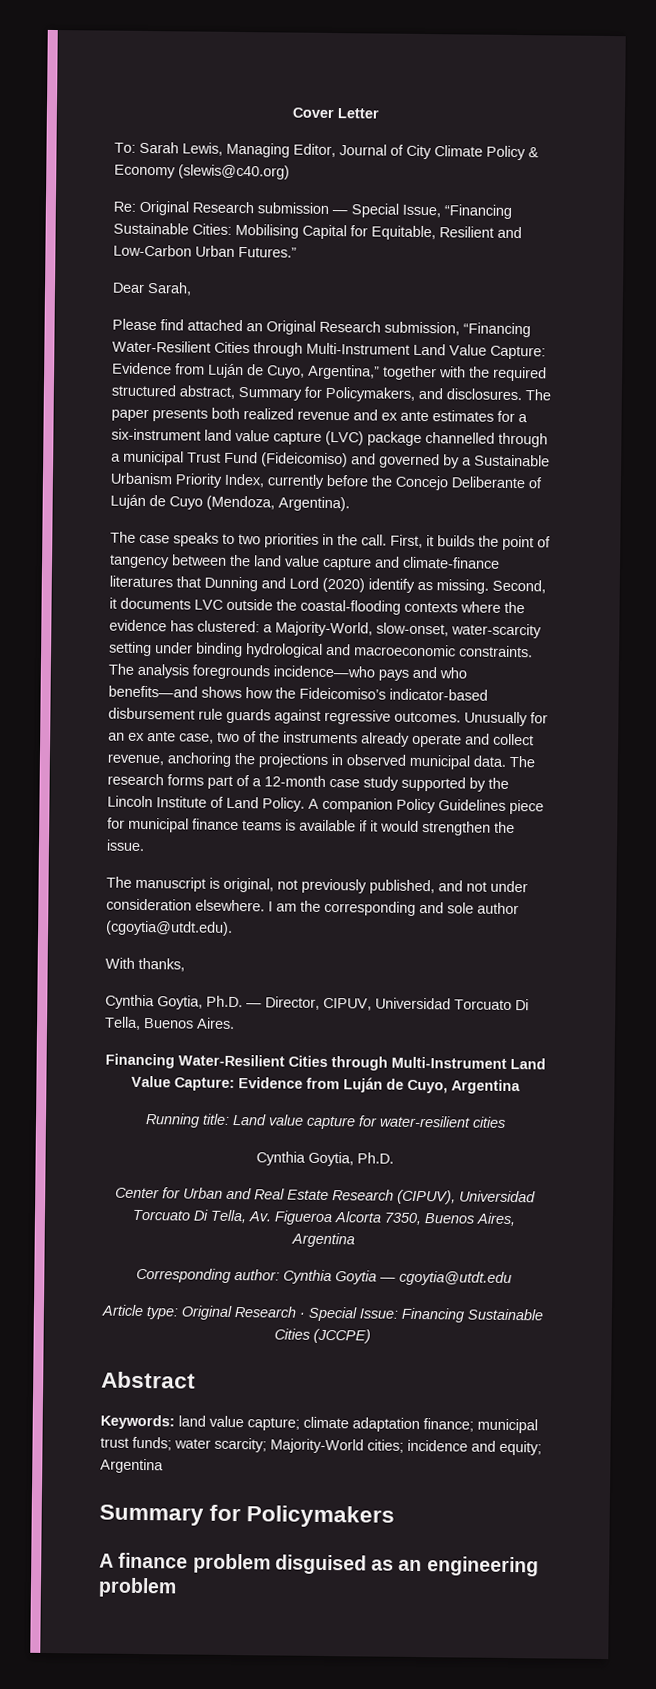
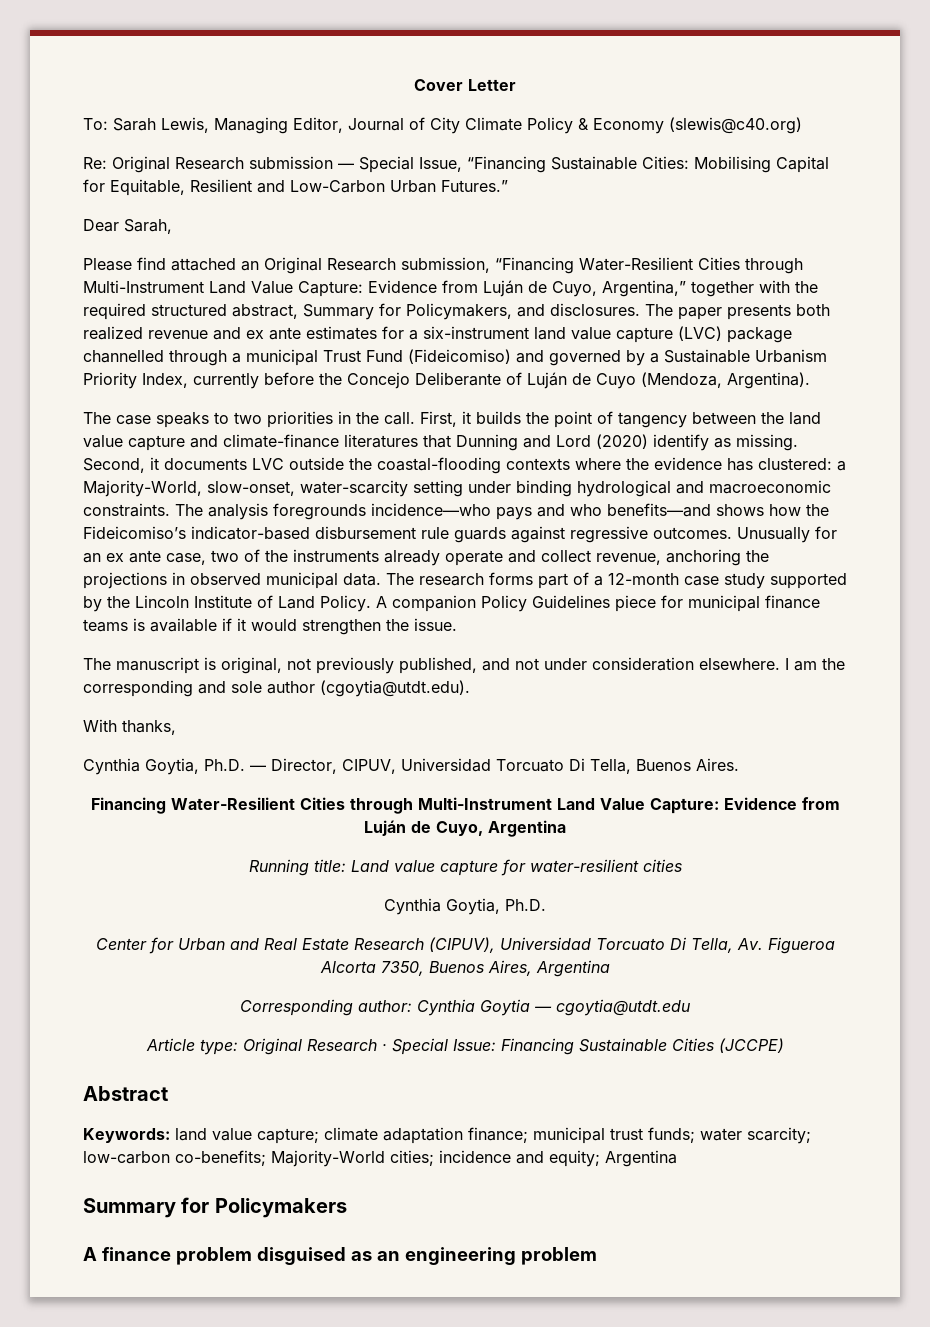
(267, 1445) none -> [83,1150,266,1166] low-carbon co-benefits;

